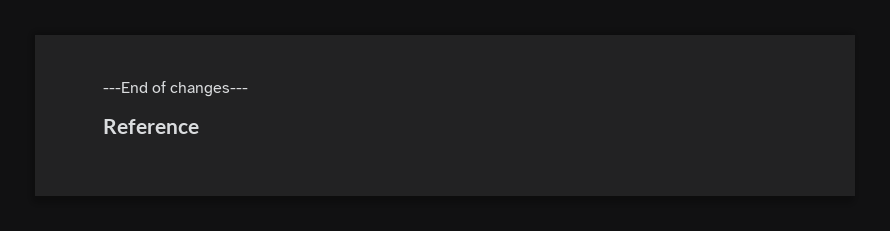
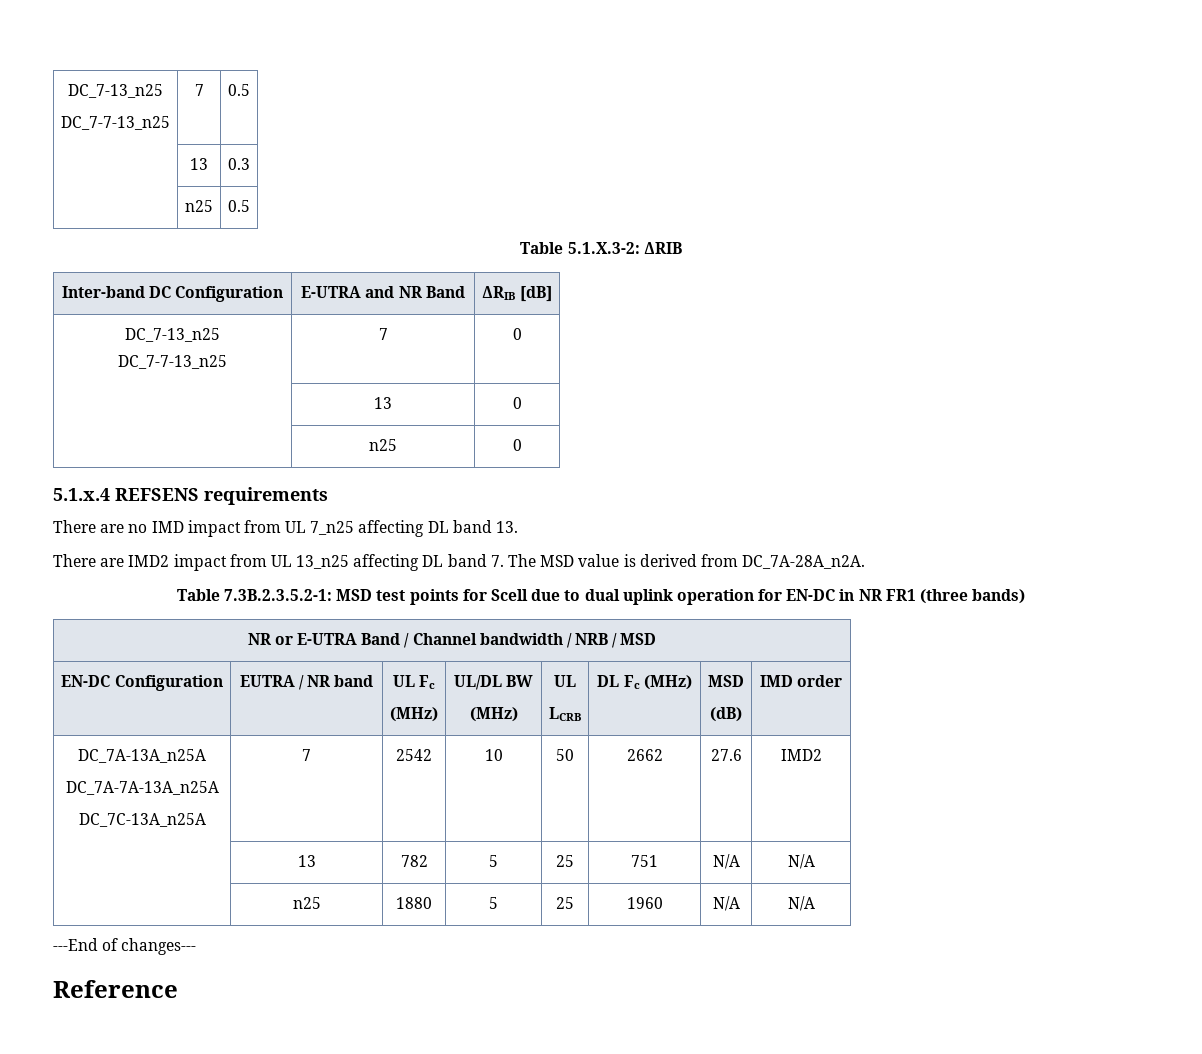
(103, 87) none -> [68,84,163,98] [61,116,170,130] [194,84,204,96] [228,84,250,96] [190,158,208,170] [228,158,250,170] [185,200,213,212] [228,200,250,212] [520,242,682,254] [61,286,284,302] [301,286,465,298] [482,286,552,302] [125,328,220,342] [118,355,227,369] [378,328,388,340] [512,328,522,340] [374,397,392,409] [512,397,522,409] [369,439,397,451] [512,439,522,451] [53,487,328,505] [53,520,519,537] [53,554,866,571] [176,589,1026,605] [247,633,657,648] [61,675,223,691] [239,675,374,690] [392,675,436,689] [390,707,438,722] [453,675,534,690] [469,707,518,722] [554,675,576,687] [549,707,581,721] [597,675,692,690] [708,675,744,687] [710,707,742,722] [759,675,843,687] [78,749,206,763] [65,781,219,795] [78,813,206,827] [302,749,311,761] [396,749,432,761] [484,749,503,761] [556,749,574,761] [626,749,663,761] [710,749,742,761] [780,749,822,761] [297,855,316,867] [400,855,428,867] [489,855,498,867] [556,855,574,867] [631,855,658,867] [712,854,740,869] [787,854,815,869] [292,897,321,909] [396,897,432,909] [489,897,498,909] [556,897,574,909] [626,897,663,909] [712,896,740,911] [787,896,815,911] DC_7-13_n25 // DC_7-7-13_n25 | 7 | 0.5 // | 13 | 0.3 // | n25 | 0.5 // Table 5.1.X.3-2: ΔRIB // Inter-band DC Configuration | E-UTRA and NR Band | ΔRIB [dB] // DC_7-13_n25 // DC_7-7-13_n25 | 7 | 0 // | 13 | 0 // | n25 | 0 // 5.1.x.4 REFSENS requirements // There are no IMD impact from UL 7_n25 affecting DL band 13. // There are IMD2 impact from UL 13_n25 affecting DL band 7. The MSD value is derived from DC_7A-28A_n2A. // Table 7.3B.2.3.5.2-1: MSD test points for Scell due to dual uplink operation for EN-DC in NR FR1 (three bands) // NR or E-UTRA Band / Channel bandwidth / NRB / MSD // EN-DC Configuration | EUTRA / NR band | UL Fc // (MHz) | UL/DL BW // (MHz) | UL // LCRB | DL Fc (MHz) | MSD // (dB) | IMD order // DC_7A-13A_n25A // DC_7A-7A-13A_n25A // DC_7C-13A_n25A | 7 | 2542 | 10 | 50 | 2662 | 27.6 | IMD2 // | 13 | 782 | 5 | 25 | 751 | N/A | N/A // | n25 | 1880 | 5 | 25 | 1960 | N/A | N/A //

